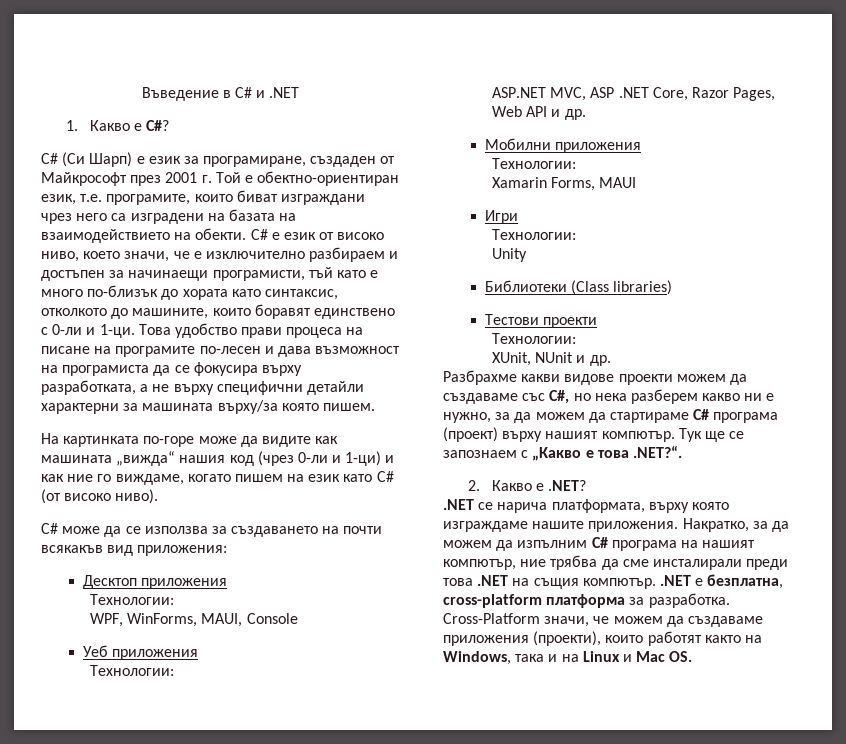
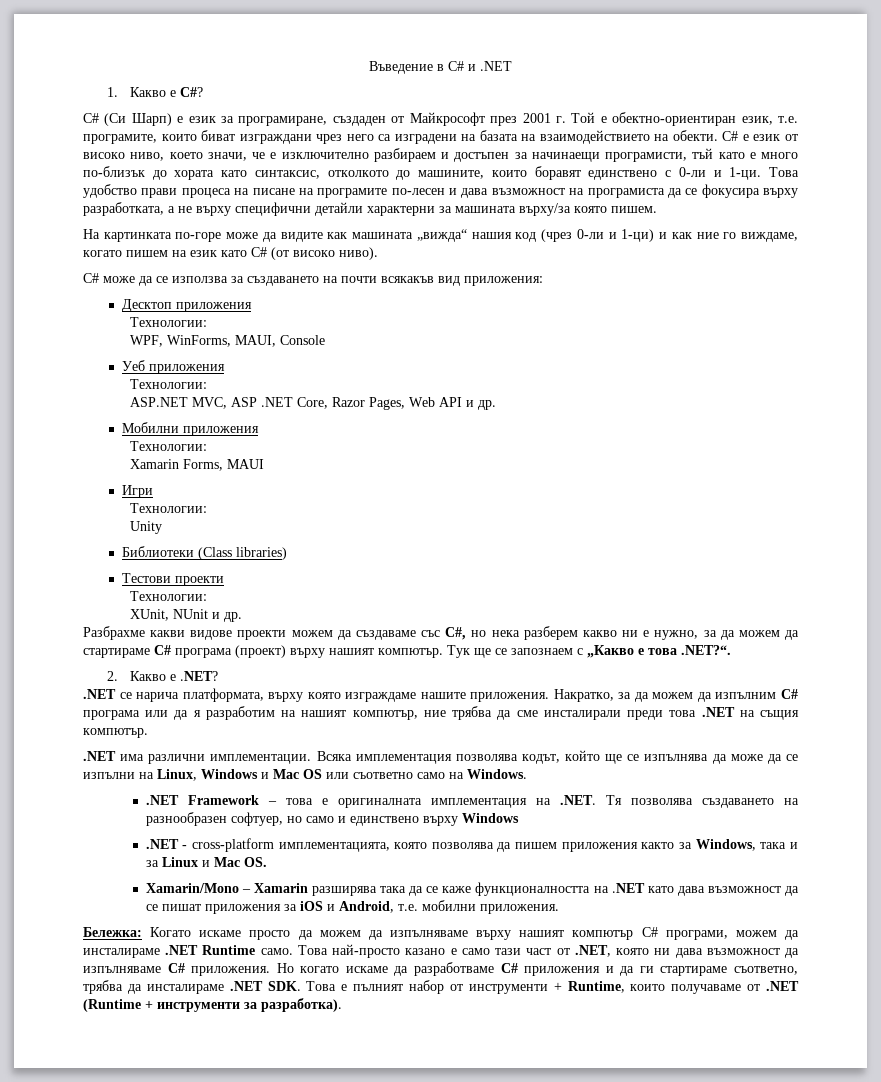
(677, 545) none -> [145,706,275,720] или да я разработим
[659,574,784,589] [443,593,730,608] [443,613,763,627] [443,631,762,646] .NET е безплатна, cross-platform платформа за разработка. Cross-Platform значи, че можем да създаваме приложения (проекти), които работят както на -> [83,750,798,764] [83,769,527,781] [145,795,799,808] [145,812,519,826] [145,838,693,852] // .NET има различни имплементации. Всяка имплементация позволява кодът, който ще се изпълнява да може да се изпълни на Linux, Windows и Mac OS или съответно само на Windows. // .NET Framework – това е оригиналната имплементация на .NET. Тя позволява създаването на разнообразен софтуер, но само и единствено върху Windows // .NET - cross-platform имплементацията, която позволява да пишем приложения както за
[561,654,579,662] на -> [145,860,159,867] за
(693, 656) none -> [145,882,800,896] [145,900,559,914] [83,927,799,940] [83,944,800,958] [83,962,798,976] [83,980,799,994] [83,998,342,1012] // Xamarin/Mono – Xamarin разширява така да се каже функционалността на .NET като дава възможност да се пишат приложения за iOS и Android, т.е. мобилни приложения. // Бележка: Когато искаме просто да можем да изпълняваме върху нашият компютър C# програми, можем да инсталираме .NET Runtime само. Това най-просто казано е само тази част от .NET, която ни дава възможност да изпълняваме C# приложения. Но когато искаме да разработваме C# приложения и да ги стартираме съответно, трябва да инсталираме .NET SDK. Това е пълният набор от инструменти + Runtime, които получаваме от .NET (Runtime + инструменти за разработка).

